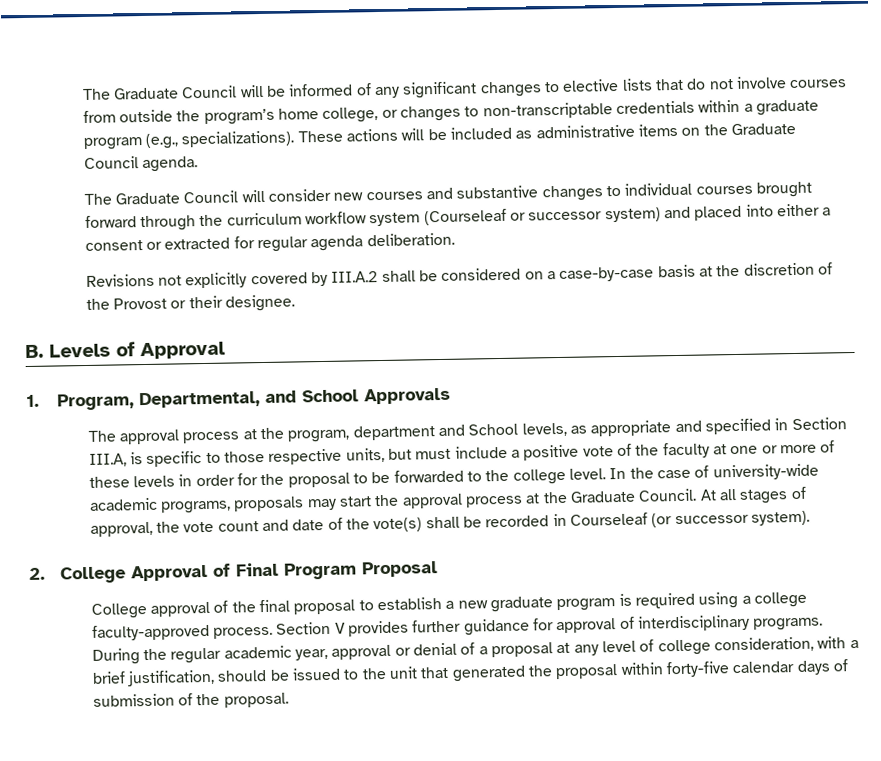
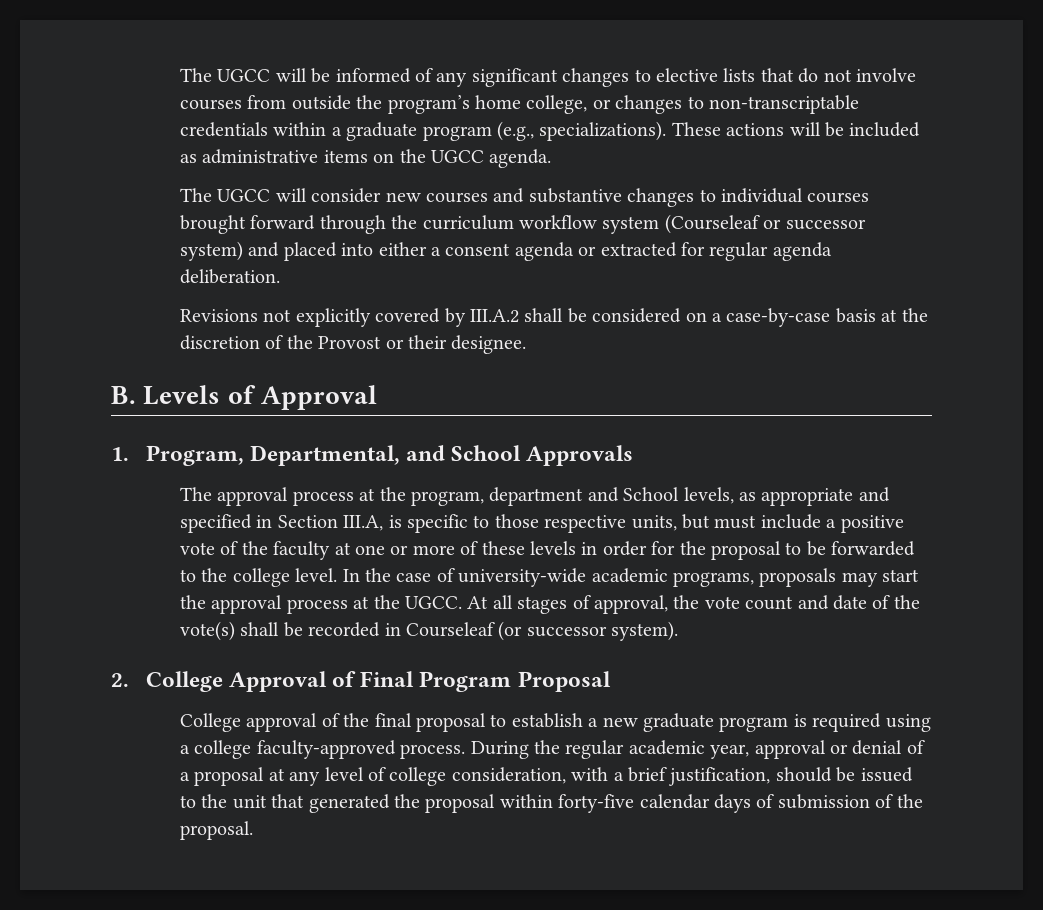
[82,85,238,101] The Graduate Council -> [180,68,271,82] The UGCC
[730,122,796,136] [83,156,139,170] Graduate Council -> [431,150,485,163] UGCC
[115,190,239,205] Graduate Council -> [217,189,271,202] UGCC
(143, 246) none -> [514,242,574,261] agenda
[569,488,698,503] Graduate Council. -> [405,596,463,609] UGCC.
[276,614,824,637] Section V provides further guidance for approval of interdisciplinary programs. -> (466, 751) none

